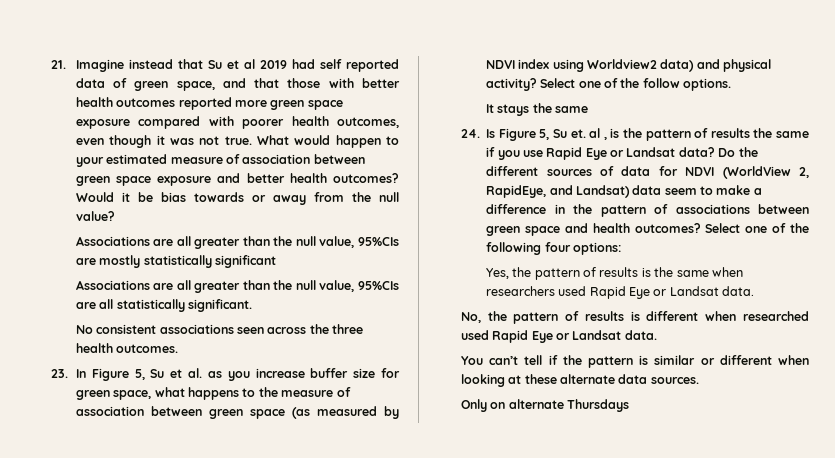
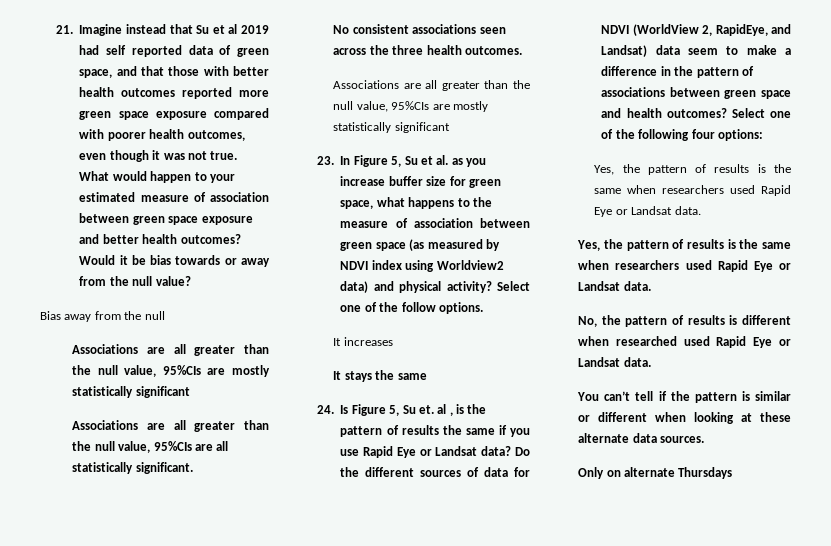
(115, 216) none -> [40,311,165,322] // Bias away from the null
(179, 348) none -> [333,80,530,91] [333,101,488,112] [333,122,450,133] // Associations are all greater than the null value, 95%CIs are mostly statistically significant
(732, 84) none -> [333,337,393,346] // It increases
(755, 291) none -> [577,239,791,251] [578,260,791,272] [578,281,651,291] // Yes, the pattern of results is the same when researchers used Rapid Eye or Landsat data.

